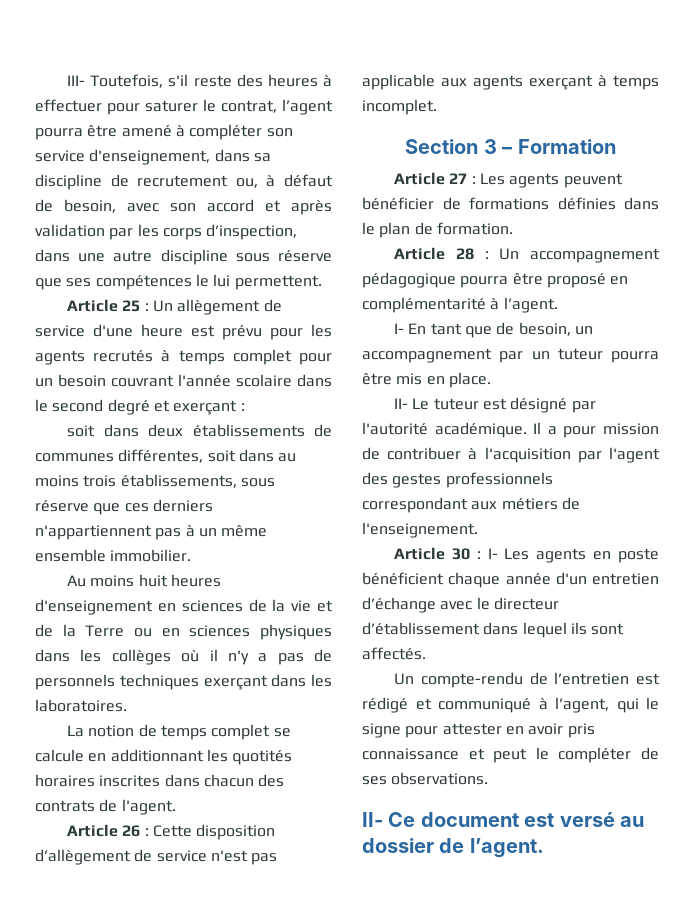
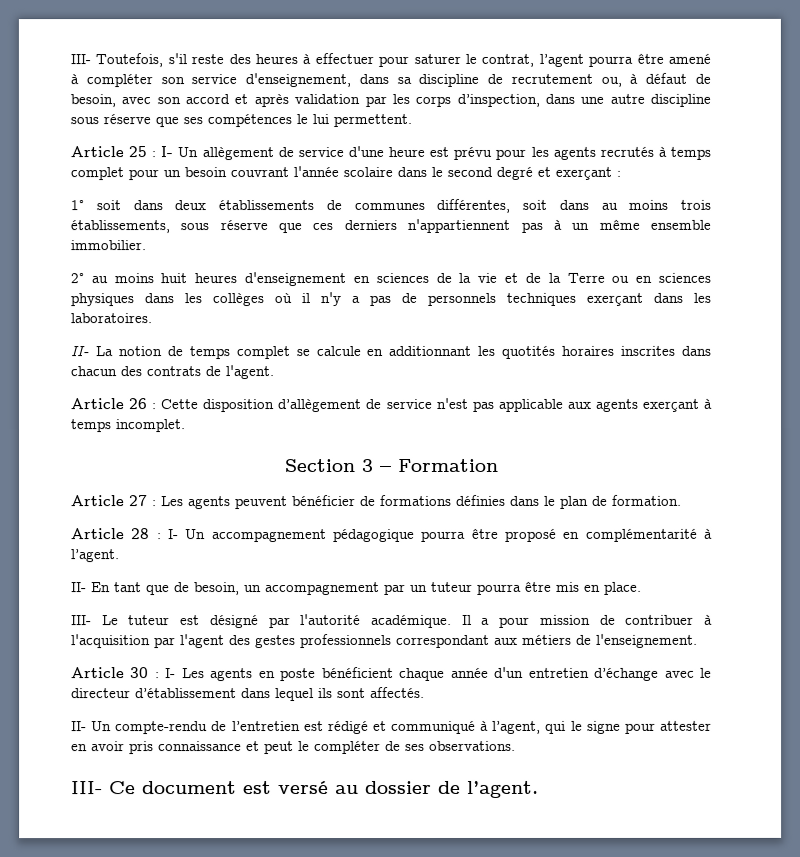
(149, 307) none -> [160,146,174,158] I-
(245, 407) none -> [70,200,84,211] 1°
[67,575,87,587] Au -> [70,273,108,284] 2° au
(127, 705) none -> [70,346,89,357] II-
(489, 255) none -> [168,529,179,540] I-
[394,323,405,334] I- -> [71,582,87,593] II-
[394,398,409,409] II- -> [71,615,92,626] III-
(426, 653) none -> [71,721,87,732] II-
[362,812,383,827] II- -> [71,781,103,795] III-

